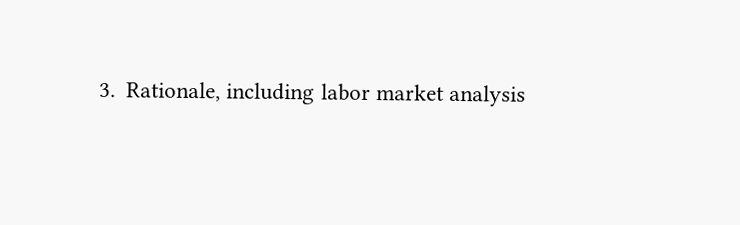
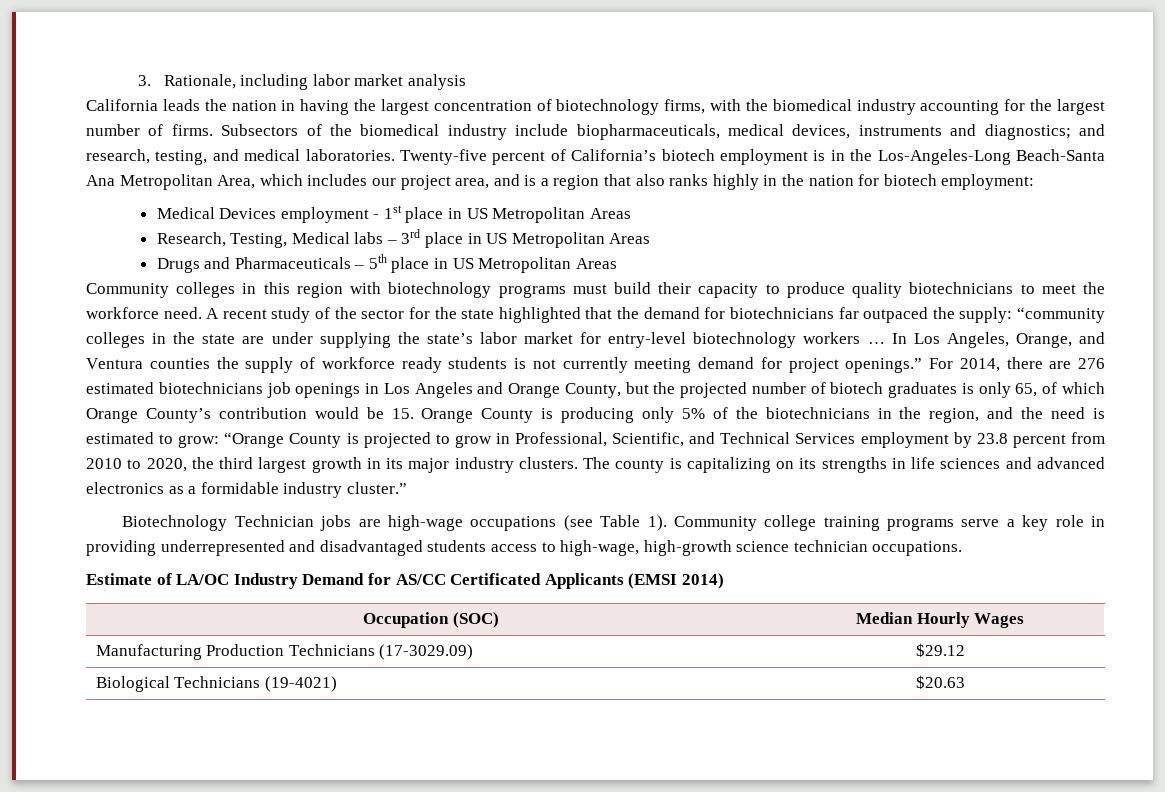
(526, 95) none -> [86,99,1106,115] [86,124,1105,140] [86,149,1105,165] [86,174,1035,190] [156,205,631,223] [156,229,651,248] [156,254,617,273] [86,282,1105,298] [86,307,1105,323] [86,332,1106,348] [86,357,1105,373] [86,382,1106,398] [86,407,1106,423] [86,432,1105,448] [86,457,1105,473] [86,482,407,498] [122,515,1106,531] [86,540,963,556] [86,573,724,589] [363,612,499,628] [855,612,1025,628] [95,644,474,660] [915,643,965,657] [95,676,337,692] [915,675,965,689] // California leads the nation in having the largest concentration of biotechnology firms, with the biomedical industry accounting for the largest number of firms. Subsectors of the biomedical industry include biopharmaceuticals, medical devices, instruments and diagnostics; and research, testing, and medical laboratories. Twenty-five percent of California’s biotech employment is in the Los-Angeles-Long Beach-Santa Ana Metropolitan Area, which includes our project area, and is a region that also ranks highly in the nation for biotech employment: // Medical Devices employment - 1st place in US Metropolitan Areas // Research, Testing, Medical labs – 3rd place in US Metropolitan Areas // Drugs and Pharmaceuticals – 5th place in US Metropolitan Areas // Community colleges in this region with biotechnology programs must build their capacity to produce quality biotechnicians to meet the workforce need. A recent study of the sector for the state highlighted that the demand for biotechnicians far outpaced the supply: “community colleges in the state are under supplying the state’s labor market for entry-level biotechnology workers … In Los Angeles, Orange, and Ventura counties the supply of workforce ready students is not currently meeting demand for project openings.” For 2014, there are 276 estimated biotechnicians job openings in Los Angeles and Orange County, but the projected number of biotech graduates is only 65, of which Orange County’s contribution would be 15. Orange County is producing only 5% of the biotechnicians in the region, and the need is estimated to grow: “Orange County is projected to grow in Professional, Scientific, and Technical Services employment by 23.8 percent from 2010 to 2020, the third largest growth in its major industry clusters. The county is capitalizing on its strengths in life sciences and advanced electronics as a formidable industry cluster.” // Biotechnology Technician jobs are high-wage occupations (see Table 1). Community college training programs serve a key role in providing underrepresented and disadvantaged students access to high-wage, high-growth science technician occupations. // Estimate of LA/OC Industry Demand for AS/CC Certificated Applicants (EMSI 2014) // Occupation (SOC) | Median Hourly Wages // Manufacturing Production Technicians (17-3029.09) | $29.12 // Biological Technicians (19-4021) | $20.63

